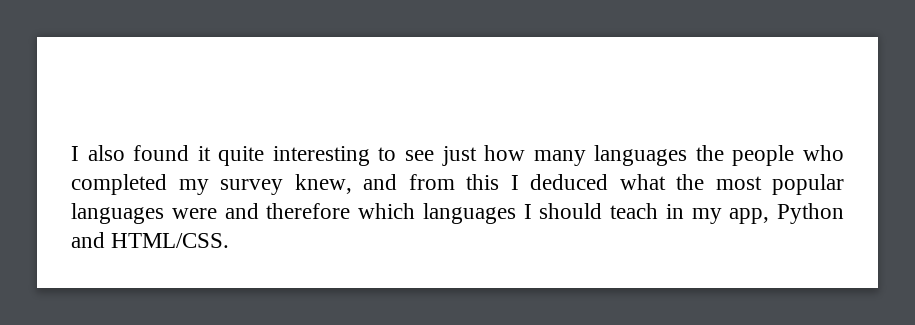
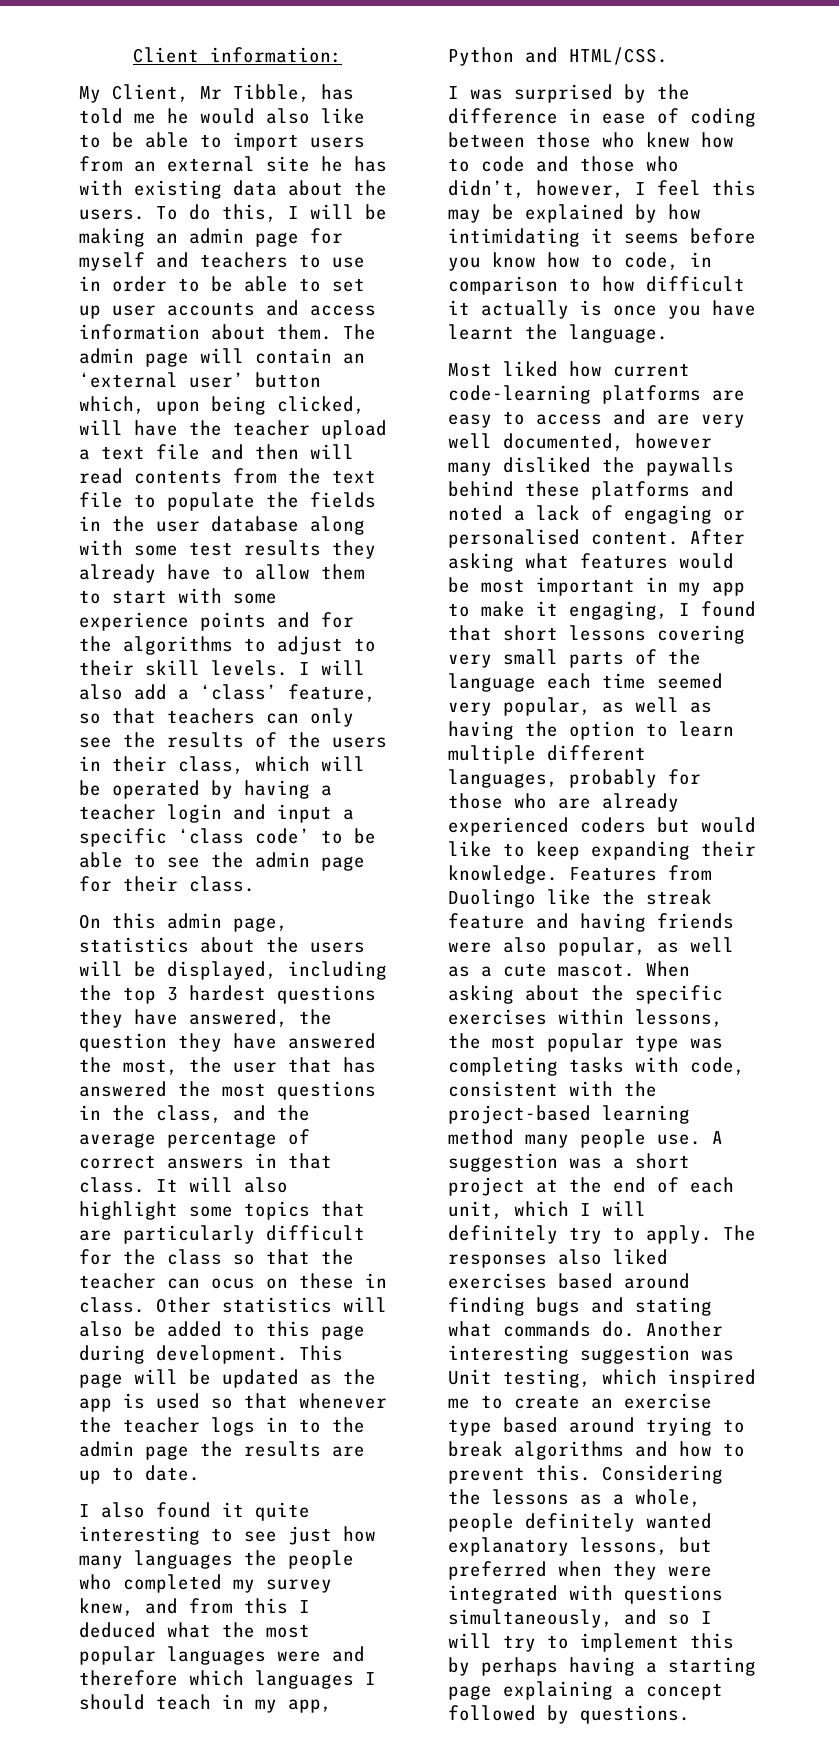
(71, 153) none -> [133,47,342,63] [79,84,354,103] [79,108,365,124] [79,132,365,151] [79,156,387,172] [79,180,387,199] [79,204,387,222] [79,228,343,247] [79,252,365,271] [79,276,365,292] [79,300,376,319] [79,324,376,340] [79,348,365,367] [79,372,321,388] [79,396,365,415] [79,420,387,439] [79,444,354,460] [79,468,376,484] [79,492,376,511] [79,516,365,535] [79,540,376,559] [79,564,365,583] [79,588,277,604] [79,612,354,631] [79,636,376,655] [79,660,365,676] [79,684,376,702] [79,708,354,727] [79,732,387,748] [79,756,365,774] [79,780,332,799] [79,804,354,823] [79,828,376,847] [79,852,365,871] [79,876,255,892] [79,913,288,932] [79,937,365,953] [79,961,387,980] [79,985,376,1004] [79,1009,332,1028] [79,1033,376,1052] [79,1057,376,1075] [79,1081,376,1100] [79,1105,310,1123] [79,1129,310,1148] [79,1153,332,1169] [79,1177,288,1193] [79,1201,365,1220] [79,1225,365,1244] [79,1249,354,1265] [79,1273,387,1289] [79,1297,387,1313] [79,1321,365,1340] [79,1345,343,1364] [79,1369,376,1388] [79,1393,387,1412] [79,1417,365,1436] [79,1441,365,1460] [79,1465,200,1484] Client information: // My Client, Mr Tibble, has told me he would also like to be able to import users from an external site he has with existing data about the users. To do this, I will be making an admin page for myself and teachers to use in order to be able to set up user accounts and access information about them. The admin page will contain an ‘external user’ button which, upon being clicked, will have the teacher upload a text file and then will read contents from the text file to populate the fields in the user database along with some test results they already have to allow them to start with some experience points and for the algorithms to adjust to their skill levels. I will also add a ‘class’ feature, so that teachers can only see the results of the users in their class, which will be operated by having a teacher login and input a specific ‘class code’ to be able to see the admin page for their class. // On this admin page, statistics about the users will be displayed, including the top 3 hardest questions they have answered, the question they have answered the most, the user that has answered the most questions in the class, and the average percentage of correct answers in that class. It will also highlight some topics that are particularly difficult for the class so that the teacher can ocus on these in class. Other statistics will also be added to this page during development. This page will be updated as the app is used so that whenever the teacher logs in to the admin page the results are up to date. //
(230, 240) none -> [448,84,690,103] [448,108,756,127] [448,132,734,148] [448,156,679,172] [448,180,756,198] [448,204,701,223] [448,228,756,247] [448,252,712,271] [448,276,745,295] [448,300,756,319] [448,324,668,343] [448,361,690,377] [448,385,745,404] [448,409,745,428] [448,433,712,451] [448,457,734,476] [448,481,734,500] [448,505,745,524] [448,529,745,548] [448,553,734,572] [448,577,745,596] [448,601,756,620] [448,625,745,644] [448,649,701,668] [448,673,723,692] [448,697,712,716] [448,721,734,740] [448,745,646,764] [448,769,701,788] [448,793,679,812] [448,817,756,836] [448,841,756,860] [448,865,712,884] [448,889,712,908] [448,913,734,932] [448,937,734,956] [448,961,690,977] [448,985,723,1004] [448,1009,723,1027] [448,1033,723,1052] [448,1057,745,1076] [448,1081,657,1097] [448,1105,690,1124] [448,1129,723,1148] [448,1153,690,1172] [448,1177,734,1196] [448,1201,646,1219] [448,1225,756,1244] [448,1249,668,1268] [448,1273,690,1289] [448,1297,712,1316] [448,1321,723,1337] [448,1345,734,1364] [448,1369,756,1388] [448,1393,712,1409] [448,1417,745,1436] [448,1441,745,1460] [448,1465,723,1484] [448,1489,701,1507] [448,1513,712,1532] [448,1537,712,1556] [448,1561,712,1580] [448,1585,723,1604] [448,1609,712,1628] [448,1633,734,1652] [448,1657,756,1676] [448,1681,723,1700] [448,1705,690,1724] // I was surprised by the difference in ease of coding between those who knew how to code and those who didn’t, however, I feel this may be explained by how intimidating it seems before you know how to code, in comparison to how difficult it actually is once you have learnt the language. // Most liked how current code-learning platforms are easy to access and are very well documented, however many disliked the paywalls behind these platforms and noted a lack of engaging or personalised content. After asking what features would be most important in my app to make it engaging, I found that short lessons covering very small parts of the language each time seemed very popular, as well as having the option to learn multiple different languages, probably for those who are already experienced coders but would like to keep expanding their knowledge. Features from Duolingo like the streak feature and having friends were also popular, as well as a cute mascot. When asking about the specific exercises within lessons, the most popular type was completing tasks with code, consistent with the project-based learning method many people use. A suggestion was a short project at the end of each unit, which I will definitely try to apply. The responses also liked exercises based around finding bugs and stating what commands do. Another interesting suggestion was Unit testing, which inspired me to create an exercise type based around trying to break algorithms and how to prevent this. Considering the lessons as a whole, people definitely wanted explanatory lessons, but preferred when they were integrated with questions simultaneously, and so I will try to implement this by perhaps having a starting page explaining a concept followed by questions.

